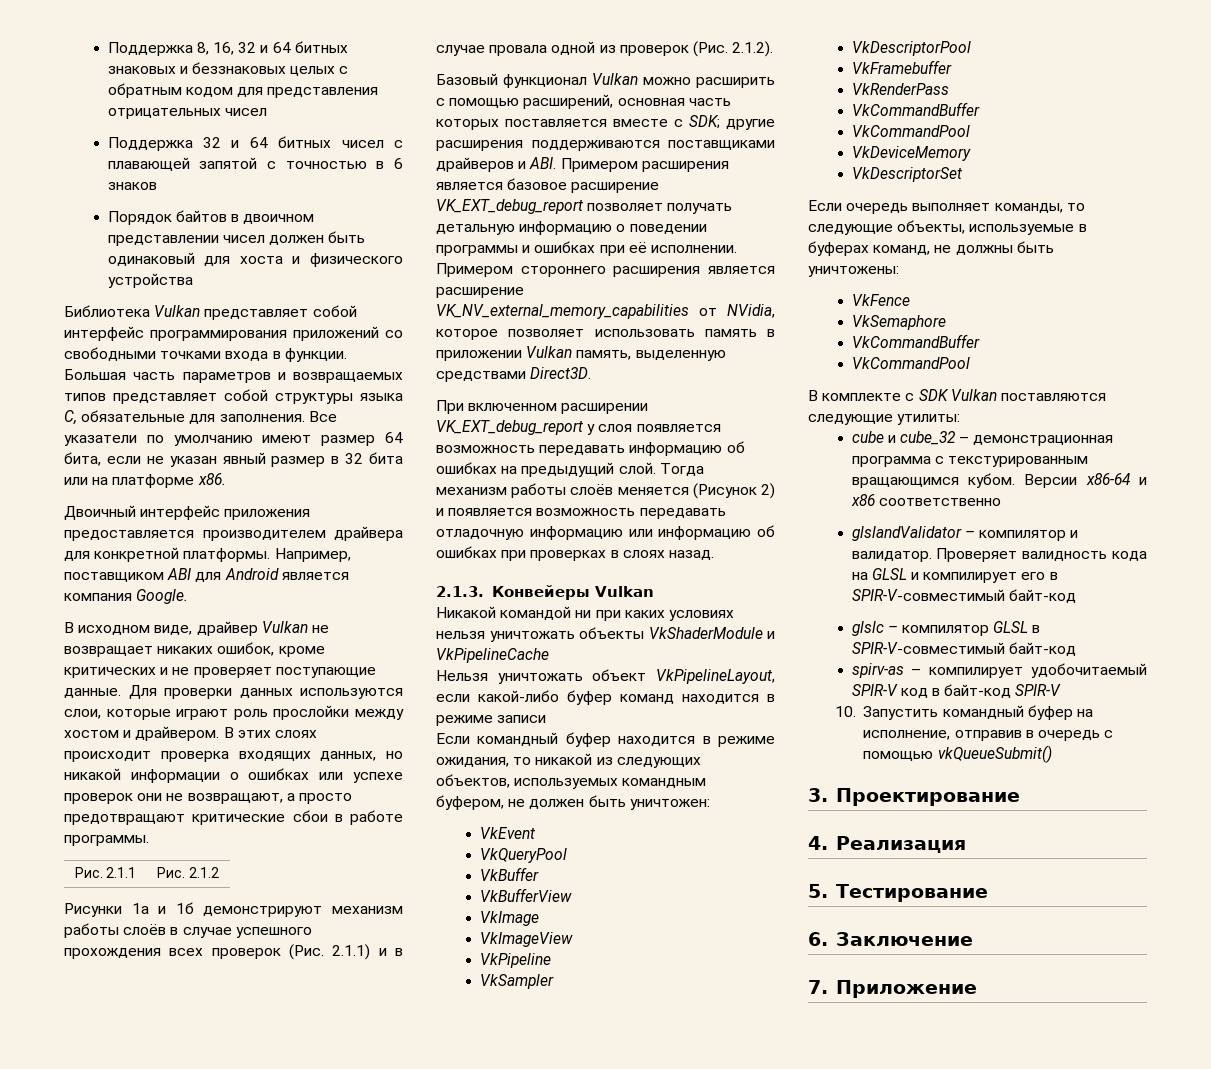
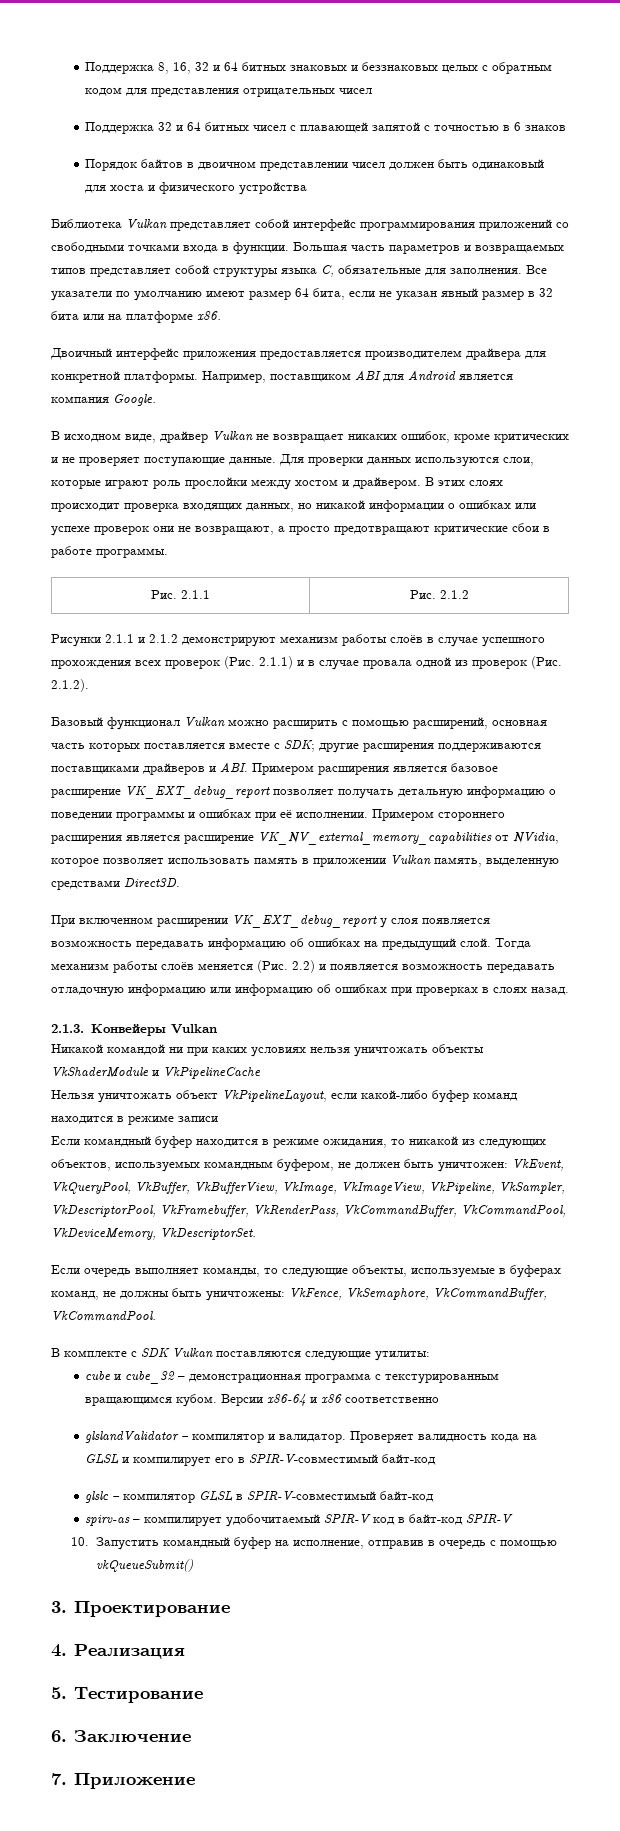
[131,902,194,914] 1а и 1б -> [105,634,178,643] 2.1.1 и 2.1.2
[692,483,775,499] (Рисунок 2) -> [257,960,315,973] (Рис. 2.2)
[479,827,535,839] [479,848,567,863] [479,867,539,881] [479,888,572,902] [479,911,539,926] [479,932,573,947] [479,953,551,968] [479,974,554,989] [851,41,971,56] [851,60,952,74] [851,83,949,95] [851,102,980,116] [851,125,970,137] [851,146,971,161] [851,167,962,182] // VkEvent // VkQueryPool // VkBuffer // VkBufferView // VkImage // VkImageView // VkPipeline // VkSampler // VkDescriptorPool // VkFramebuffer // VkRenderPass // VkCommandBuffer // VkCommandPool // VkDeviceMemory // VkDescriptorSet -> [512,1159,564,1171] [51,1182,565,1194] [51,1205,566,1217] [51,1228,256,1240] VkEvent, VkQueryPool, VkBuffer, VkBufferView, VkImage, VkImageView, VkPipeline, VkSampler, VkDescriptorPool, VkFramebuffer, VkRenderPass, VkCommandBuffer, VkCommandPool, VkDeviceMemory, VkDescriptorSet.
[851,294,910,306] [851,315,946,330] [851,334,980,348] [851,357,970,369] // VkFence // VkSemaphore // VkCommandBuffer // VkCommandPool -> [289,1288,547,1300] [51,1311,156,1321] VkFence, VkSemaphore, VkCommandBuffer, VkCommandPool.

